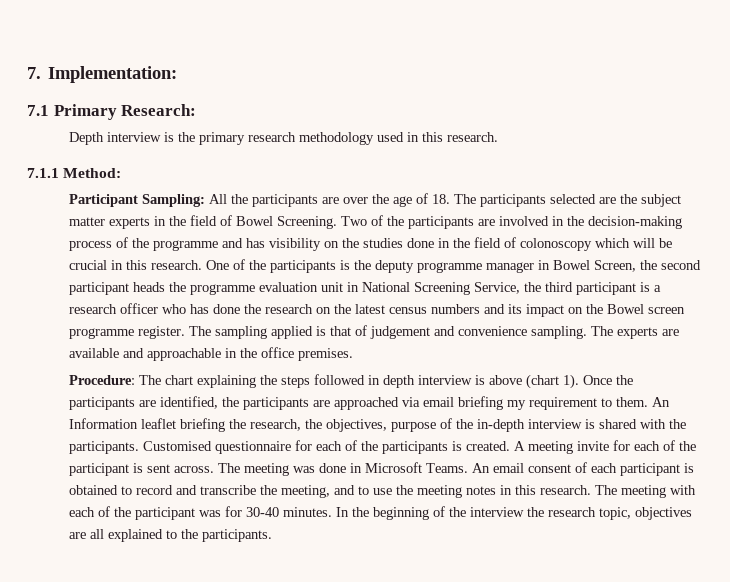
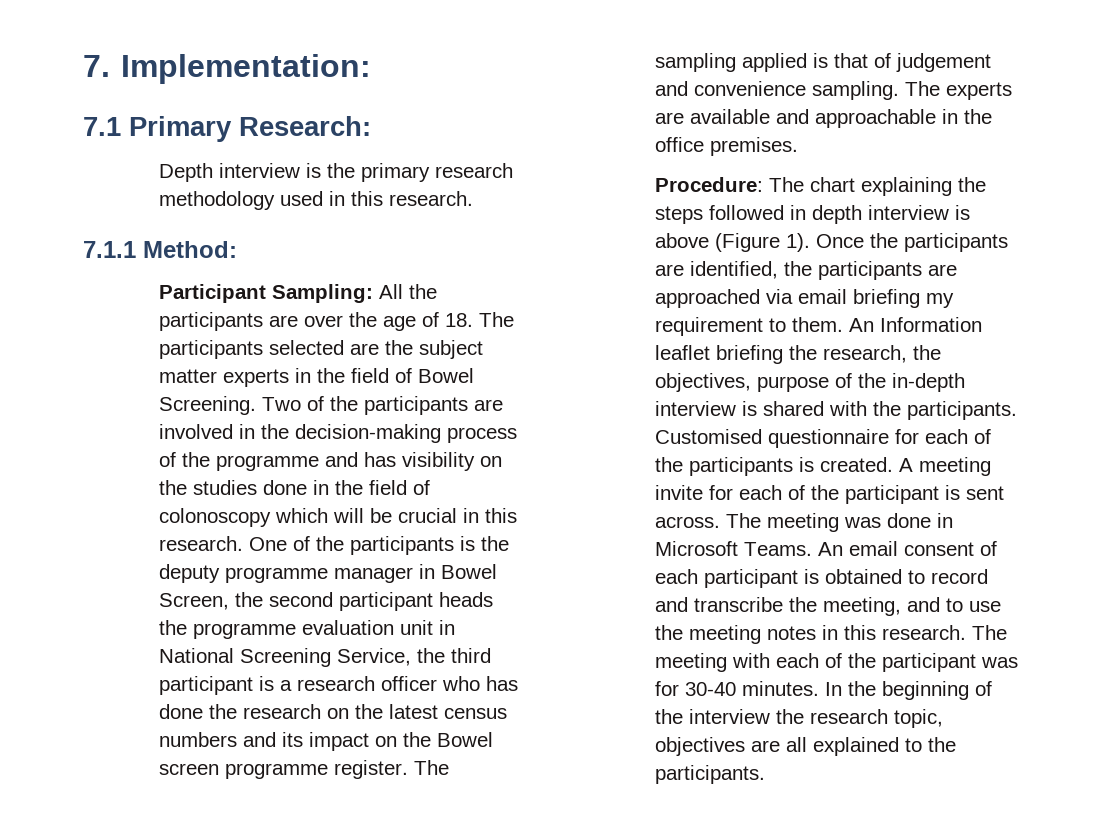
[526,374,560,389] (chart -> [715,233,781,252] (Figure

